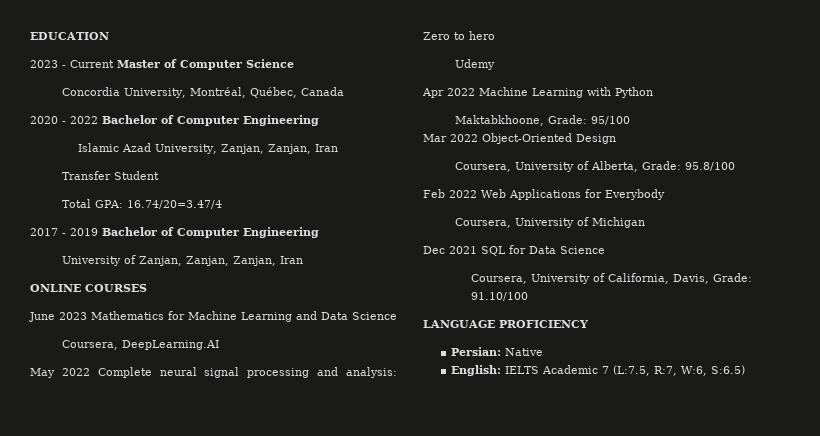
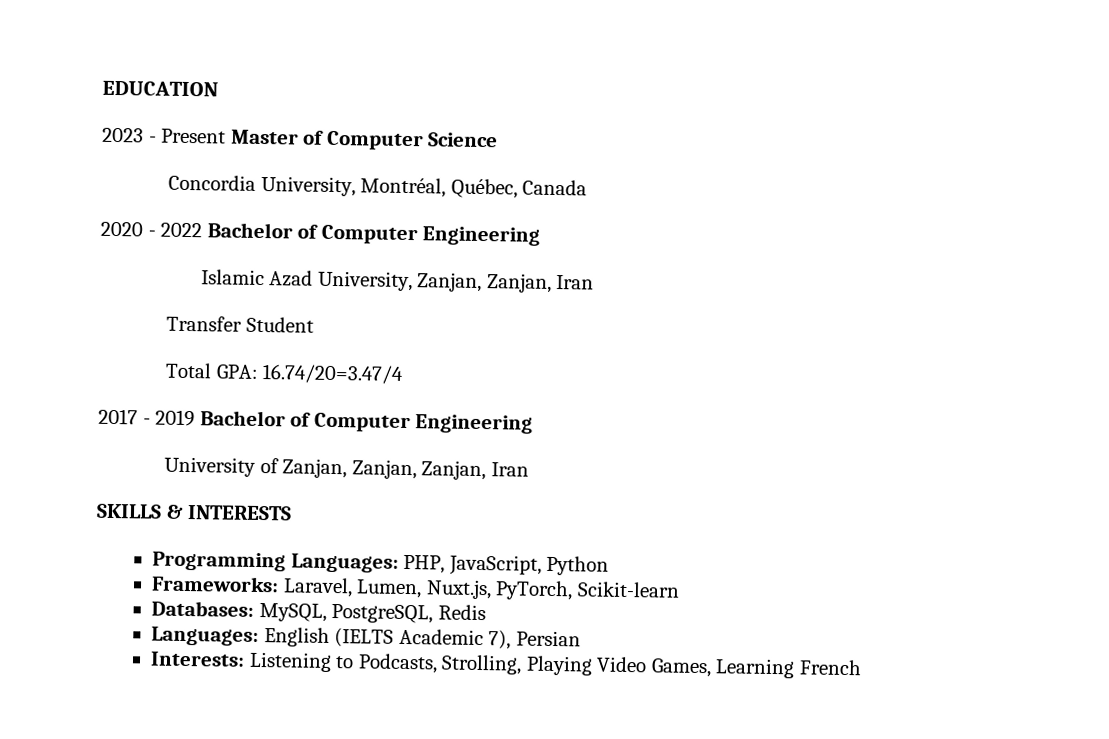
[70,60,114,68] Current -> [161,128,227,144] Present
[30,284,147,292] [29,311,397,322] [61,340,219,350] [30,367,397,378] [423,31,495,40] [454,59,495,70] [422,87,653,98] [454,115,630,126] [423,133,616,144] [454,161,735,172] [423,189,665,200] [454,217,645,228] [423,245,605,256] [470,273,752,284] [470,292,528,301] [423,320,588,328] [450,347,543,356] [450,365,745,376] ONLINE COURSES // June 2023 Mathematics for Machine Learning and Data Science // Coursera, DeepLearning.AI // May 2022 Complete neural signal processing and analysis: Zero to hero // Udemy // Apr 2022 Machine Learning with Python // Maktabkhoone, Grade: 95/100 // Mar 2022 Object-Oriented Design // Coursera, University of Alberta, Grade: 95.8/100 // Feb 2022 Web Applications for Everybody // Coursera, University of Michigan // Dec 2021 SQL for Data Science // Coursera, University of California, Davis, Grade: 91.10/100 // LANGUAGE PROFICIENCY // Persian: Native // English: IELTS Academic 7 (L:7.5, R:7, W:6, S:6.5) -> [96,503,293,521] [152,551,610,576] [151,575,680,601] [151,600,486,624] [151,626,581,650] [150,651,862,679] SKILLS & INTERESTS // Programming Languages: PHP, JavaScript, Python // Frameworks: Laravel, Lumen, Nuxt.js, PyTorch, Scikit-learn // Databases: MySQL, PostgreSQL, Redis // Languages: English (IELTS Academic 7), Persian // Interests: Listening to Podcasts, Strolling, Playing Video Games, Learning French

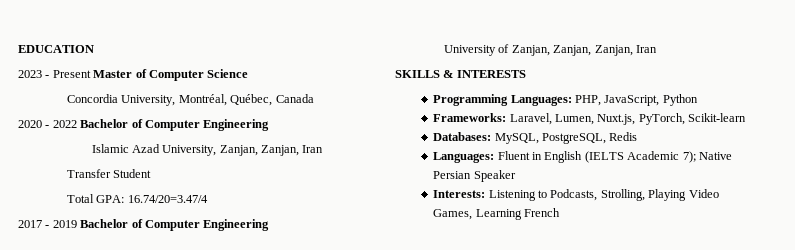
(260, 636) none -> [497,151,543,160] Fluent in
[488,630,512,650] 7), -> [682,151,732,163] 7); Native
(581, 638) none -> [473,170,516,182] Speaker

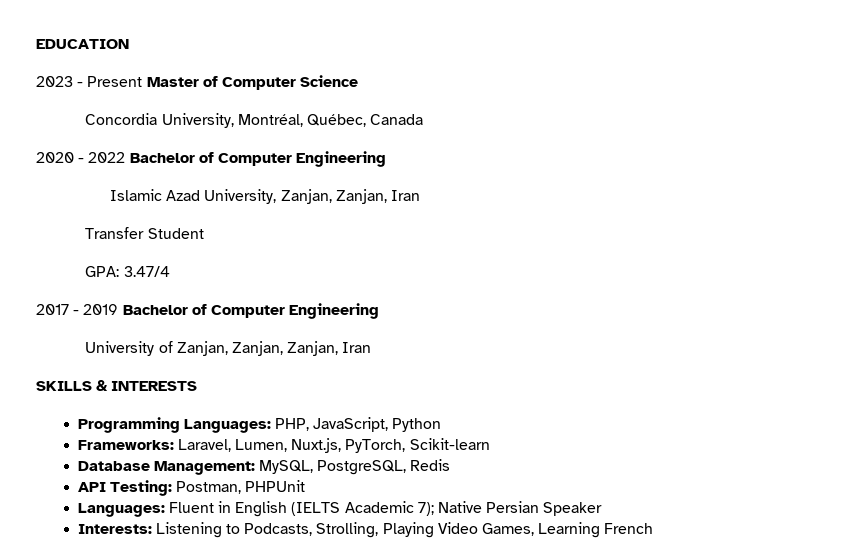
[67,194,208,203] Total GPA: 16.74/20=3.47/4 -> [85,266,170,277] GPA: 3.47/4
[433,132,492,141] Databases: -> [77,461,255,475] Database Management:
(638, 136) none -> [77,480,306,496] // API Testing: Postman, PHPUnit

